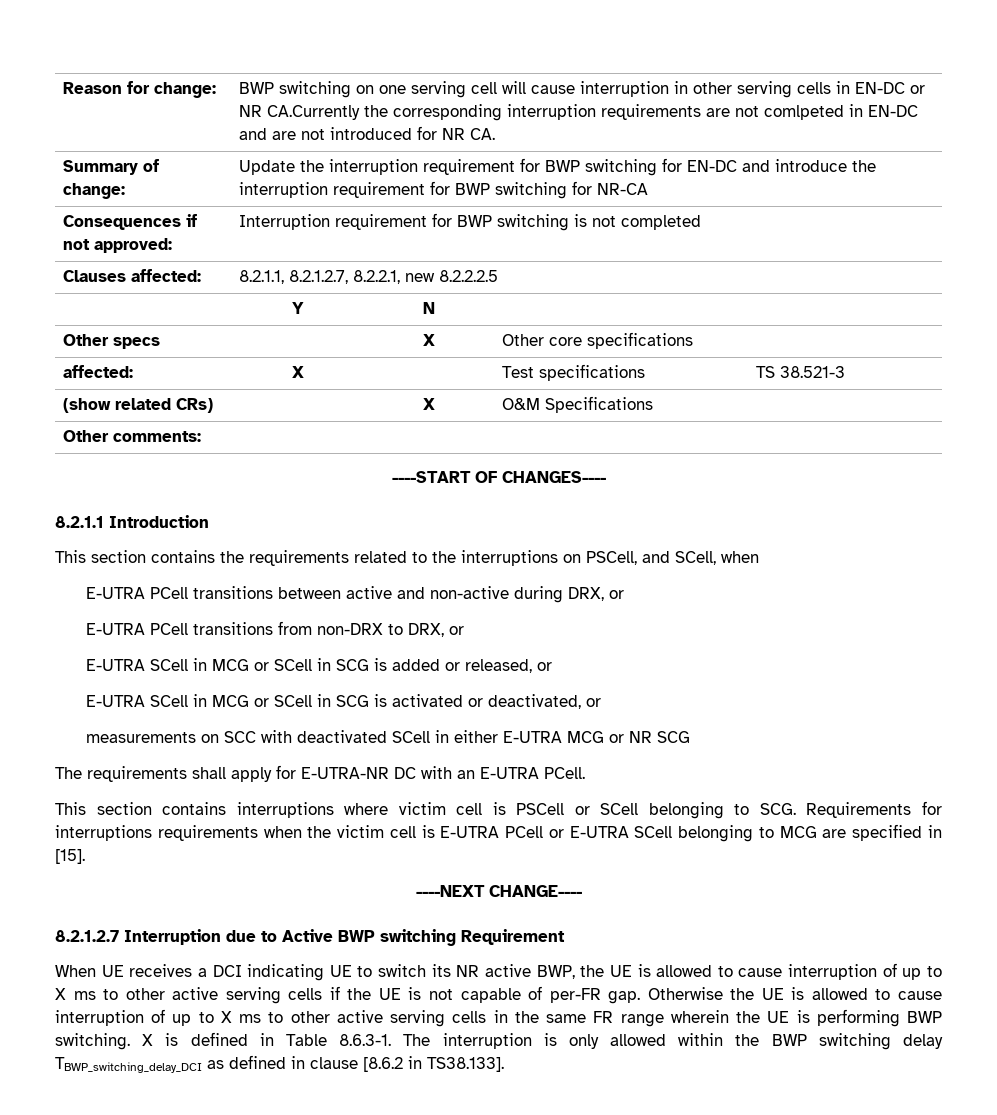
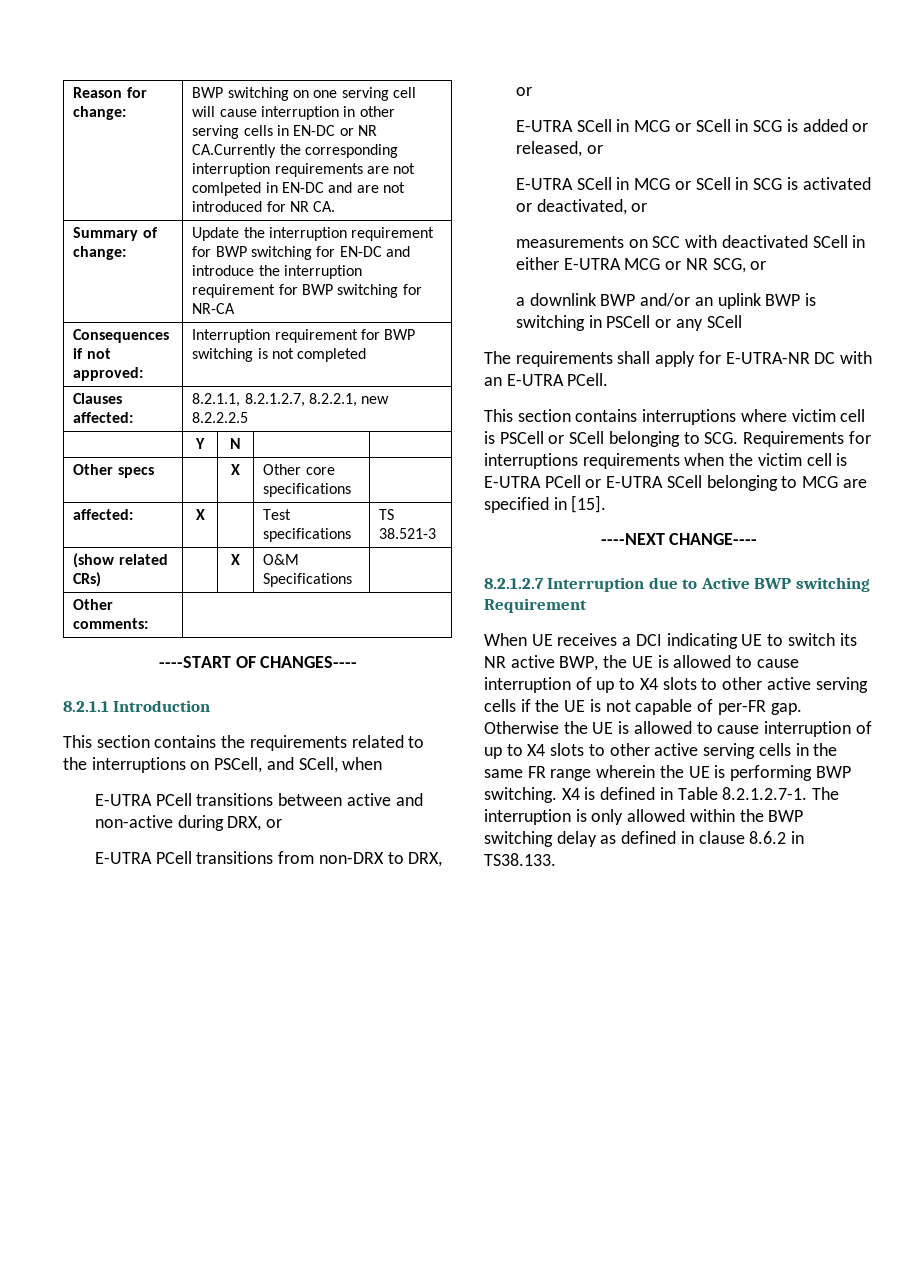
[656,731,690,743] SCG -> [712,258,767,273] [515,293,817,309] [515,315,742,331] SCG, or // a downlink BWP and/or an uplink BWP is switching in PSCell or any SCell
[55,988,96,1000] X ms -> [639,677,697,690] X4 slots
[220,1011,262,1023] X ms -> [527,743,585,756] X4 slots
[142,1034,154,1046] X -> [561,788,580,800] X4
[339,1034,392,1046] 8.6.3-1. -> [722,787,808,800] 8.2.1.2.7-1.
[55,1057,202,1073] TBWP_switching_delay_DCI -> (597, 839) none
[363,1056,504,1072] [8.6.2 in TS38.133]. -> [749,831,805,844] [484,853,556,866] 8.6.2 in TS38.133.

